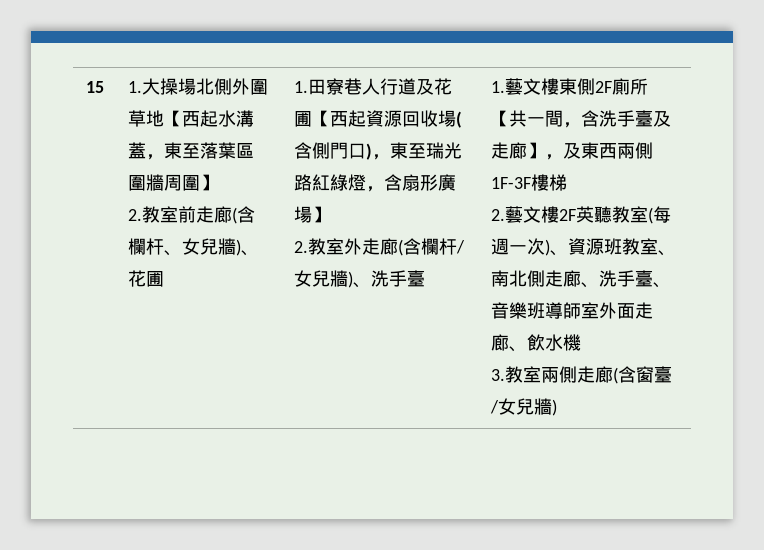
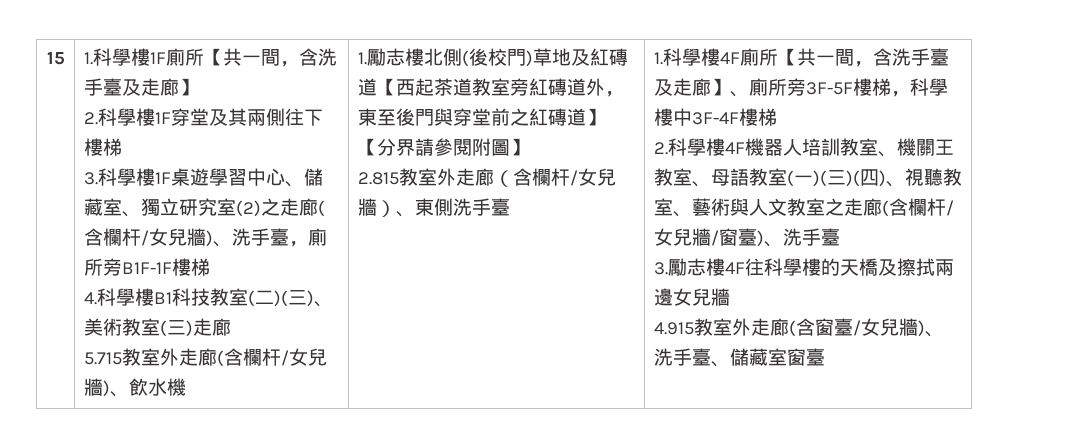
[142,78,269,95] [128,110,255,127] [128,142,255,160] [128,174,219,191] [128,206,256,224] [128,238,260,256] [128,270,165,287] [294,78,453,95] [294,110,463,128] [294,142,463,160] [294,174,457,192] [294,206,331,223] [294,238,466,256] [294,270,372,288] 大操場北側外圍草地【西起水溝蓋，東至落葉區圍牆周圍】 // 2.教室前走廊(含欄杆、女兒牆)、花圃 | 1.田寮巷人行道及花圃【西起資源回收場(含側門口)，東至瑞光路紅綠燈，含扇形廣場】 // 2.教室外走廊(含欄杆/女兒牆)、 -> [92,48,337,67] [83,78,198,96] [83,108,323,126] [83,138,122,156] [83,168,323,187] [83,198,325,217] [83,228,327,247] [83,258,210,276] [83,288,333,307] [83,318,231,337] [83,348,327,367] [83,378,186,397] [357,48,628,67] [357,78,624,97] [357,108,605,126] [357,138,529,156] [357,168,616,187] [357,198,453,217] 科學樓1F廁所【共一間，含洗手臺及走廊】 // 2.科學樓1F穿堂及其兩側往下樓梯 // 3.科學樓1F桌遊學習中心、儲藏室、獨立研究室(2)之走廊(含欄杆/女兒牆)、洗手臺，廁所旁B1F-1F樓梯 // 4.科學樓B1科技教室(二)(三)、美術教室(三)走廊 // 5.715教室外走廊(含欄杆/女兒牆)、飲水機 | 1.勵志樓北側(後校門)草地及紅磚道【西起茶道教室旁紅磚道外，東至後門與穿堂前之紅磚道】【分界請參閱附圖】 // 2.815教室外走廊（含欄杆/女兒牆）、東側
[505,78,649,95] [491,110,672,128] [491,142,654,160] [491,174,568,191] [491,206,672,224] [491,238,677,256] [491,270,672,288] [491,302,654,319] [491,334,582,352] [491,366,578,383] 藝文樓東側2F廁所【共一間，含洗手臺及走廊】，及東西兩側1F-3F樓梯 // 2.藝文樓2F英聽教室(每週一次)、資源班教室、南北側走廊、洗手臺、音樂班導師室外面走廊、飲水機 // 3.教室兩側 -> [662,48,949,67] [653,78,948,97] [653,108,777,126] [653,138,954,157] [653,168,962,187] [653,198,954,217] [653,228,840,247] [653,258,954,276] [653,288,730,306] [653,318,751,336] 科學樓4F廁所【共一間，含洗手臺及走廊】、廁所旁3F-5F樓梯，科學樓中3F-4F樓梯 // 2.科學樓4F機器人培訓教室、機關王教室、母語教室(一)(三)(四)、視聽教室、藝術與人文教室之走廊(含欄杆/女兒牆/窗臺)、洗手臺 // 3.勵志樓4F往科學樓的天橋及擦拭兩邊女兒牆 // 4.915教室外
(558, 407) none -> [924,331,944,337] [653,348,825,367] 、洗手臺、儲藏室窗臺

